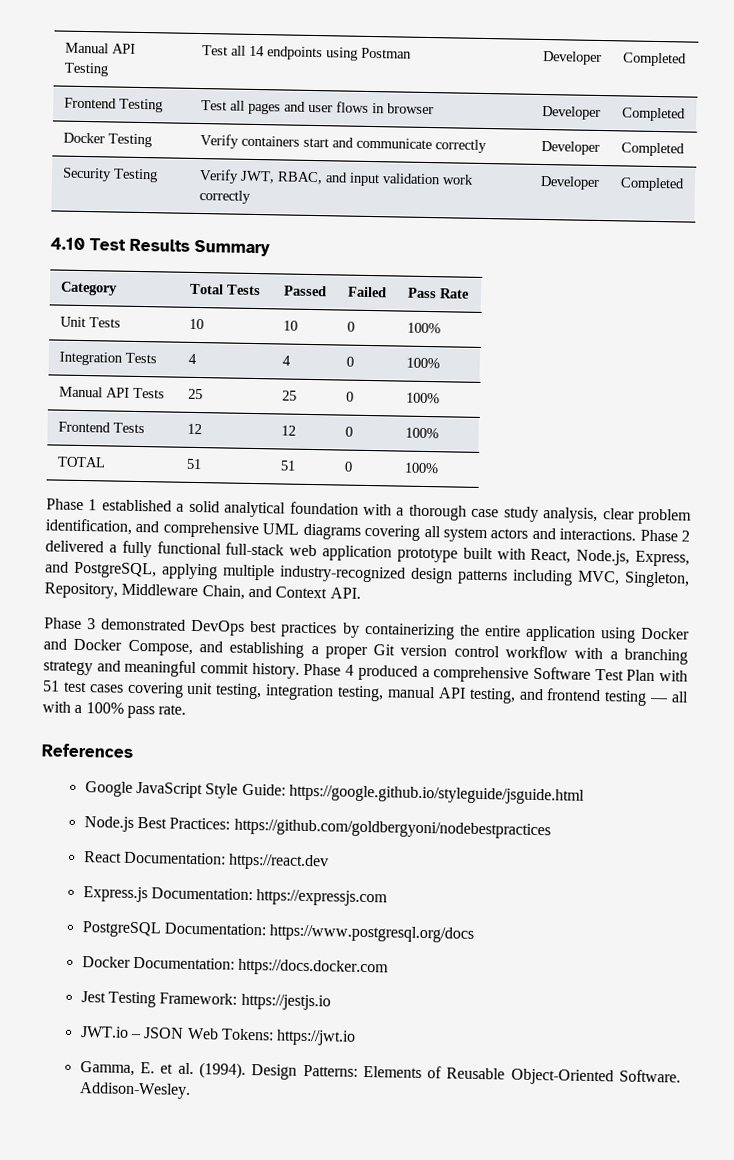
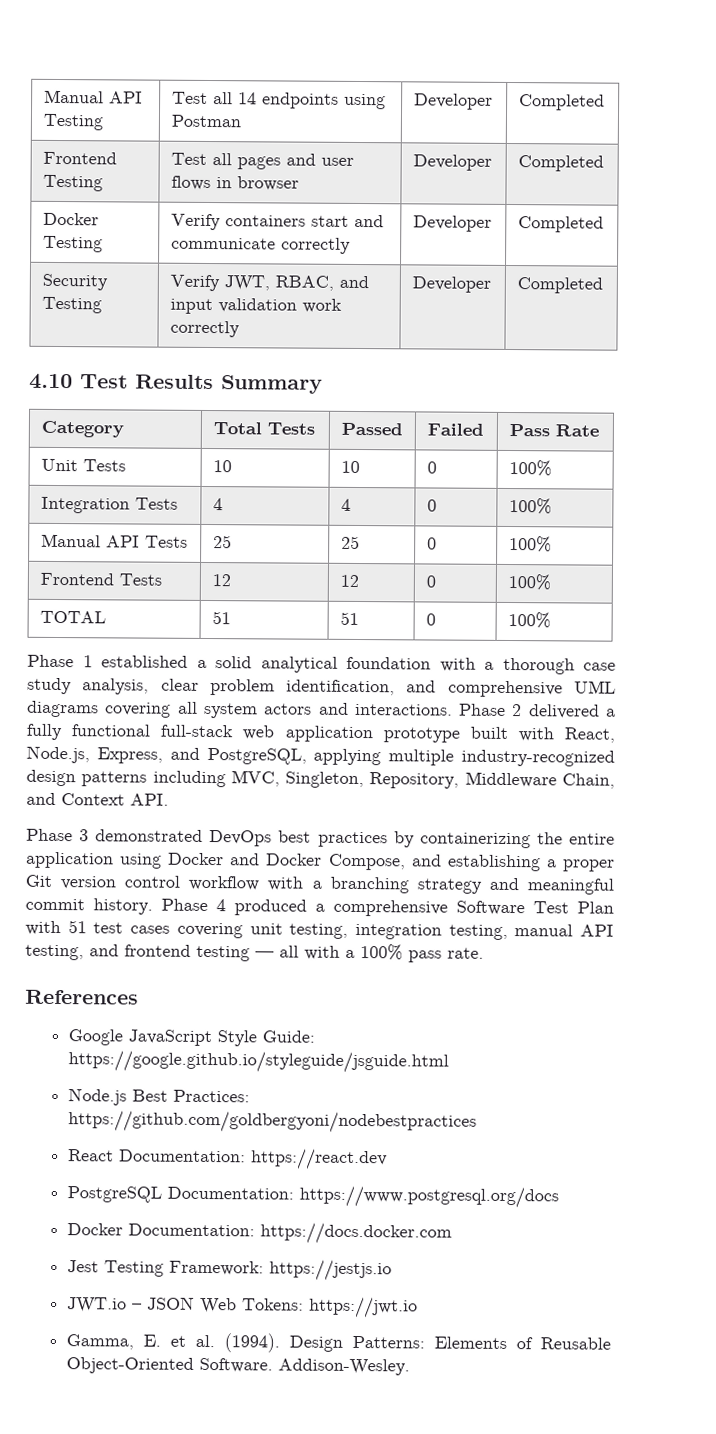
[82,886,389,907] // Express.js Documentation: https://expressjs.com -> (388, 1159) none

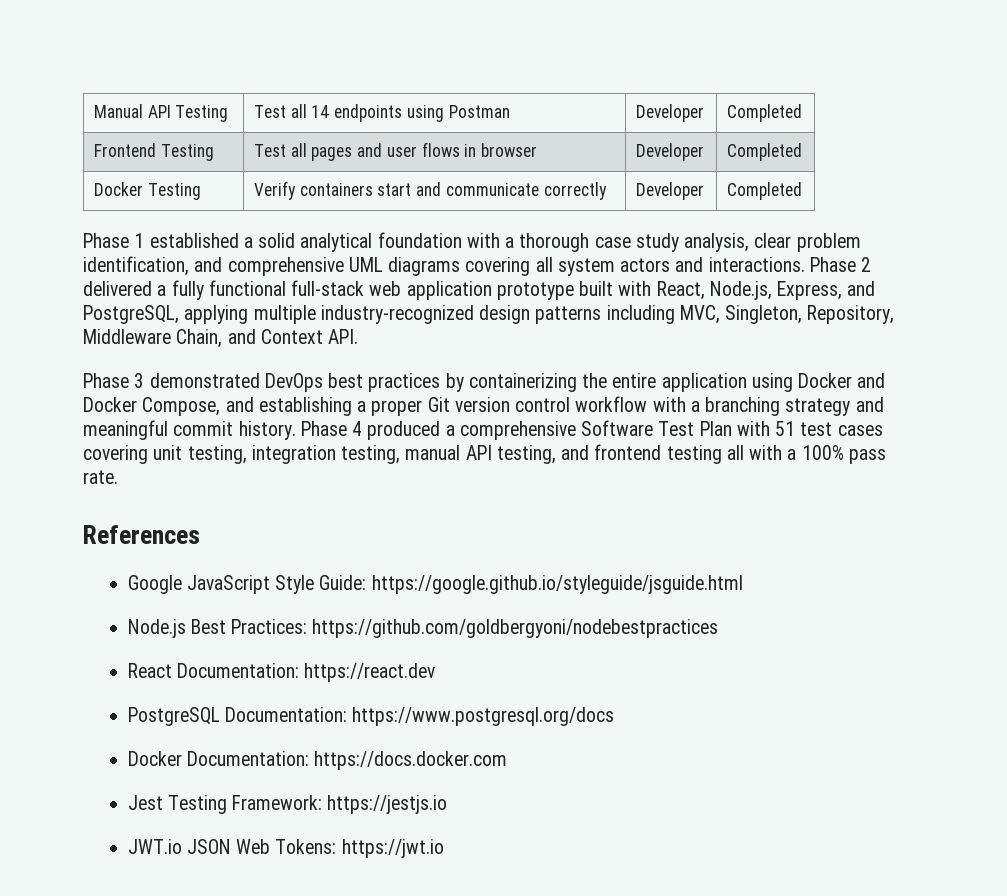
[41,273,108,291] [41,296,102,314] [169,274,369,292] [169,298,342,315] [169,320,240,338] [411,276,491,293] [516,277,603,294] [29,373,323,394] [40,420,124,438] [212,422,315,435] [340,422,402,436] [426,423,483,436] [508,423,599,437] [40,458,126,472] [212,460,232,473] [340,460,360,474] [426,461,437,474] [508,459,552,477] [40,496,178,514] [212,498,223,511] [340,498,351,511] [426,499,437,512] [508,497,552,515] [40,533,188,548] [212,535,232,549] [340,535,360,550] [426,537,437,550] [508,535,552,553] [39,572,162,586] [211,574,231,587] [339,574,359,588] [425,575,436,588] [507,573,551,591] [39,610,106,624] [211,611,231,625] [339,611,359,626] [425,613,436,626] [507,611,551,629] // Security Testing | Verify JWT, RBAC, and input validation work correctly | Developer | Completed // 4.10 Test Results Summary // Category | Total Tests | Passed | Failed | Pass Rate // Unit Tests | 10 | 10 | 0 | 100% // Integration Tests | 4 | 4 | 0 | 100% // Manual API Tests | 25 | 25 | 0 | 100% // Frontend Tests | 12 | 12 | 0 | 100% // TOTAL | 51 | 51 | 0 | 100% -> (803, 191) none
[255,951,274,958] — -> (722, 454) none
[131,1303,142,1310] – -> (182, 846) none
[65,1333,612,1353] [65,1357,410,1376] // Gamma, E. et al. (1994). Design Patterns: Elements of Reusable Object-Oriented Software. Addison-Wesley. -> (444, 848) none

